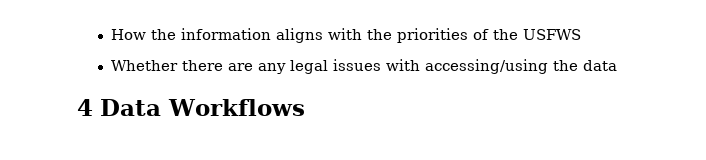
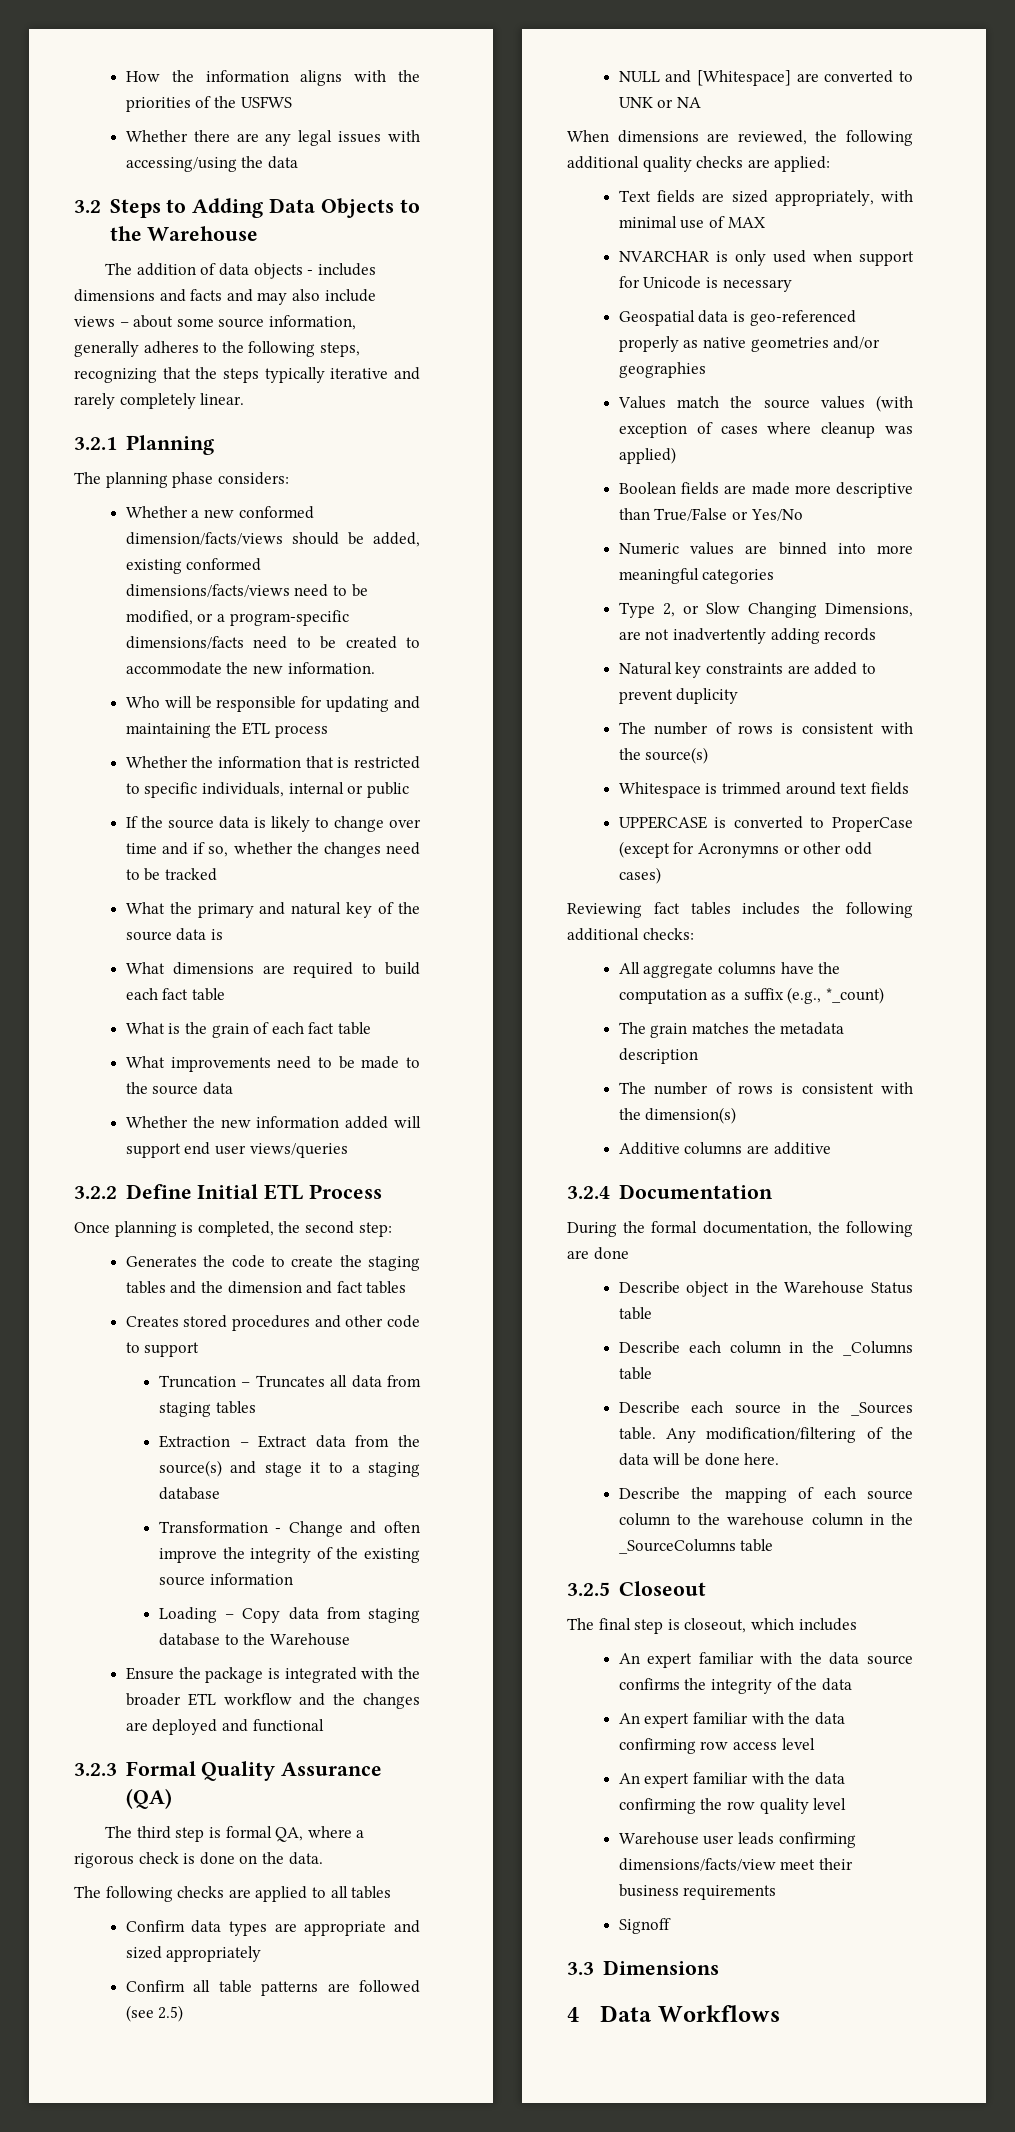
(617, 65) none -> [74,198,420,218] [109,226,259,241] [105,263,376,279] [74,289,376,305] [74,315,356,330] [74,341,360,357] [74,367,420,383] [74,393,245,409] [74,435,214,455] [74,472,289,488] [125,506,314,519] [125,532,420,547] [125,558,262,574] [125,584,368,597] [125,610,349,626] [125,636,420,649] [125,662,375,675] [125,696,420,712] [125,722,328,738] [125,756,420,769] [125,782,409,798] [125,816,421,832] [125,842,420,858] [125,868,218,881] [125,902,420,918] [125,928,224,941] [125,962,420,978] [125,988,226,1001] [125,1022,371,1038] [125,1056,420,1072] [125,1082,234,1095] [125,1116,421,1129] [125,1142,348,1158] [74,1184,382,1200] [74,1221,392,1237] [125,1255,420,1271] [125,1281,407,1294] [125,1315,420,1331] [125,1342,200,1357] [158,1375,422,1388] [158,1401,256,1417] [158,1435,421,1448] [158,1460,420,1477] [158,1487,220,1500] [158,1521,420,1537] [158,1547,420,1563] [158,1573,293,1586] [158,1607,420,1623] [158,1633,350,1646] [125,1667,420,1683] [125,1693,420,1709] [125,1719,324,1735] [74,1761,383,1781] [125,1788,172,1809] [105,1826,365,1842] [74,1852,323,1868] [74,1886,392,1902] [125,1920,420,1936] [125,1946,262,1962] [125,1980,420,1996] [125,2005,184,2022] [618,70,913,86] [618,97,702,108] [567,130,913,146] [567,156,831,172] [618,190,913,206] [618,216,765,229] [618,250,914,266] [618,276,792,292] [618,310,856,326] [618,336,881,352] [618,362,706,378] [617,395,913,412] [618,422,913,438] [618,447,676,464] [618,482,913,498] [618,508,803,521] [618,542,913,555] [618,568,775,584] [618,602,913,618] [618,628,877,644] [618,662,876,678] [618,688,739,704] [618,722,913,735] [618,747,709,764] [618,782,909,798] [618,816,913,832] [618,841,872,858] [618,867,661,884] [567,902,913,918] [567,928,694,941] [618,962,841,978] [618,987,884,1004] [618,1022,845,1038] [618,1048,698,1064] [618,1082,913,1095] [618,1107,737,1124] [618,1142,831,1155] [567,1184,773,1199] [567,1221,913,1237] [567,1247,629,1260] [618,1281,913,1297] [618,1307,652,1320] [618,1341,913,1356] [618,1367,652,1380] [618,1401,913,1416] [618,1427,913,1443] [618,1453,780,1466] [618,1487,913,1503] [618,1513,913,1526] [618,1539,774,1554] [567,1581,706,1596] [567,1618,857,1634] [618,1652,913,1668] [618,1678,852,1694] [618,1712,845,1728] [618,1738,815,1754] [618,1772,845,1788] [618,1798,847,1814] [618,1832,856,1848] [618,1858,854,1871] [618,1884,777,1900] [618,1918,671,1934] [567,1960,719,1975] // 3.2 Steps to Adding Data Objects to the Warehouse // The addition of data objects - includes dimensions and facts and may also include views – about some source information, generally adheres to the following steps, recognizing that the steps typically iterative and rarely completely linear. // 3.2.1 Planning // The planning phase considers: // Whether a new conformed dimension/facts/views should be added, existing conformed dimensions/facts/views need to be modified, or a program-specific dimensions/facts need to be created to accommodate the new information. // Who will be responsible for updating and maintaining the ETL process // Whether the information that is restricted to specific individuals, internal or public // If the source data is likely to change over time and if so, whether the changes need to be tracked // What the primary and natural key of the source data is // What dimensions are required to build each fact table // What is the grain of each fact table // What improvements need to be made to the source data // Whether the new information added will support end user views/queries // 3.2.2 Define Initial ETL Process // Once planning is completed, the second step: // Generates the code to create the staging tables and the dimension and fact tables // Creates stored procedures and other code to support // Truncation – Truncates all data from staging tables // Extraction – Extract data from the source(s) and stage it to a staging database // Transformation - Change and often improve the integrity of the existing source information // Loading – Copy data from staging database to the Warehouse // Ensure the package is integrated with the broader ETL workflow and the changes are deployed and functional // 3.2.3 Formal Quality Assurance (QA) // The third step is formal QA, where a rigorous check is done on the data. // The following checks are applied to all tables // Confirm data types are appropriate and sized appropriately // Confirm all table patterns are followed (see 2.5) // NULL and [Whitespace] are converted to UNK or NA // When dimensions are reviewed, the following additional quality checks are applied: // Text fields are sized appropriately, with minimal use of MAX // NVARCHAR is only used when support for Unicode is necessary // Geospatial data is geo-referenced properly as native geometries and/or geographies // Values match the source values (with exception of cases where cleanup was applied) // Boolean fields are made more descriptive than True/False or Yes/No // Numeric values are binned into more meaningful categories // Type 2, or Slow Changing Dimensions, are not inadvertently adding records // Natural key constraints are added to prevent duplicity // The number of rows is consistent with the source(s) // Whitespace is trimmed around text fields // UPPERCASE is converted to ProperCase (except for Acronymns or other odd cases) // Reviewing fact tables includes the following additional checks: // All aggregate columns have the computation as a suffix (e.g., *_count) // The grain matches the metadata description // The number of rows is consistent with the dimension(s) // Additive columns are additive // 3.2.4 Documentation // During the formal documentation, the following are done // Describe object in the Warehouse Status table // Describe each column in the _Columns table // Describe each source in the _Sources table. Any modification/filtering of the data will be done here. // Describe the mapping of each source column to the warehouse column in the _SourceColumns table // 3.2.5 Closeout // The final step is closeout, which includes // An expert familiar with the data source confirms the integrity of the data // An expert familiar with the data confirming row access level // An expert familiar with the data confirming the row quality level // Warehouse user leads confirming dimensions/facts/view meet their business requirements // Signoff // 3.3 Dimensions

